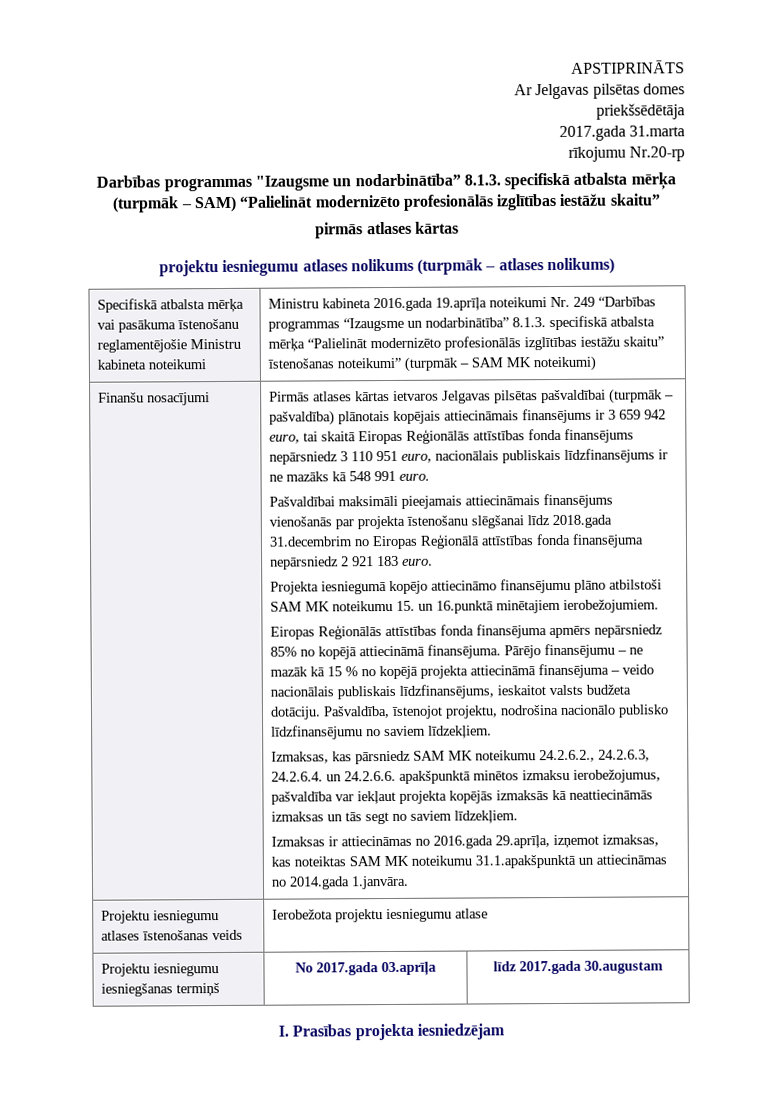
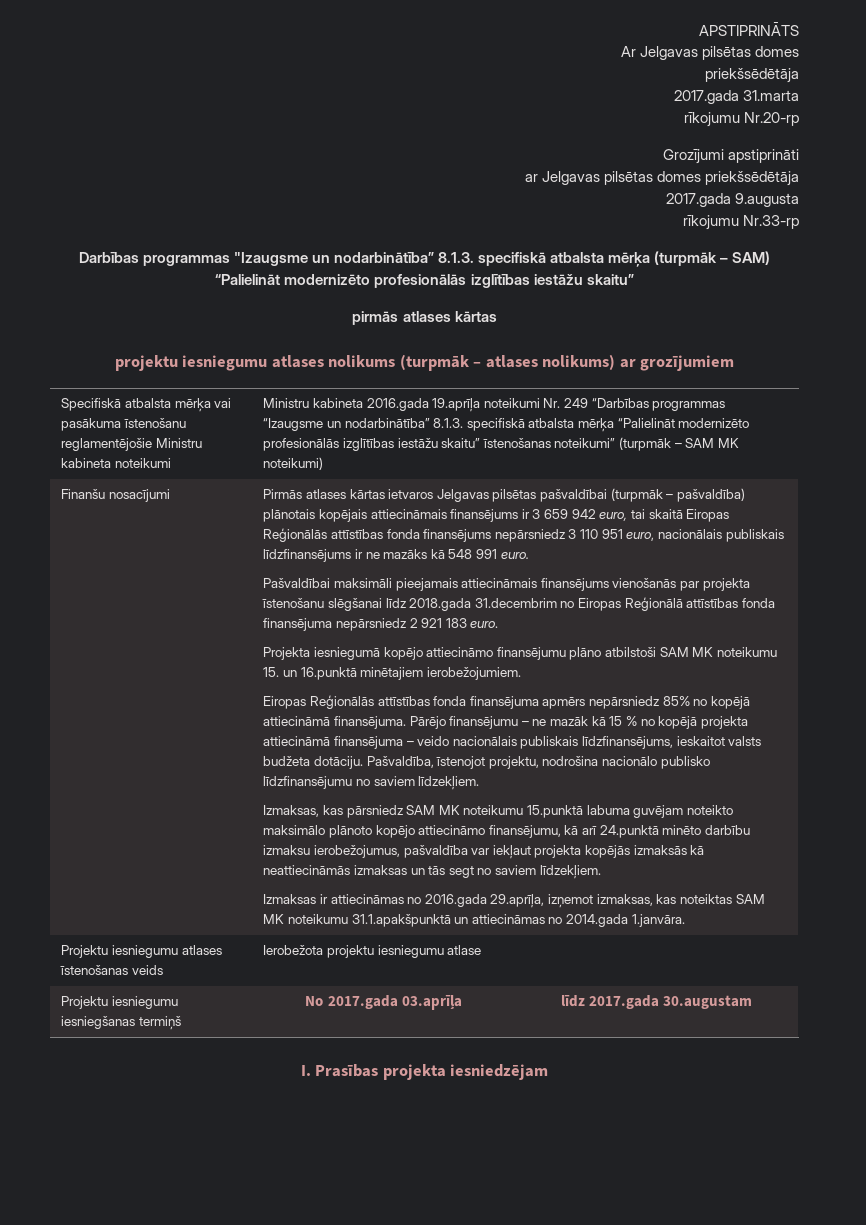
(686, 154) none -> [662,149,799,164] [524,171,799,186] [665,193,799,207] [682,215,799,230] // Grozījumi apstiprināti // ar Jelgavas pilsētas domes priekšsēdētāja // 2017.gada 9.augusta // rīkojumu Nr.33-rp
(616, 266) none -> [619,355,735,371] ar grozījumiem
[539,749,651,763] [271,770,520,784] 24.2.6.2., 24.2.6.3, 24.2.6.4. un 24.2.6.6. apakšpunktā minētos -> [527,805,734,818] [263,825,751,838] 15.punktā labuma guvējam noteikto maksimālo plānoto kopējo attiecināmo finansējumu, kā arī 24.punktā minēto darbību

